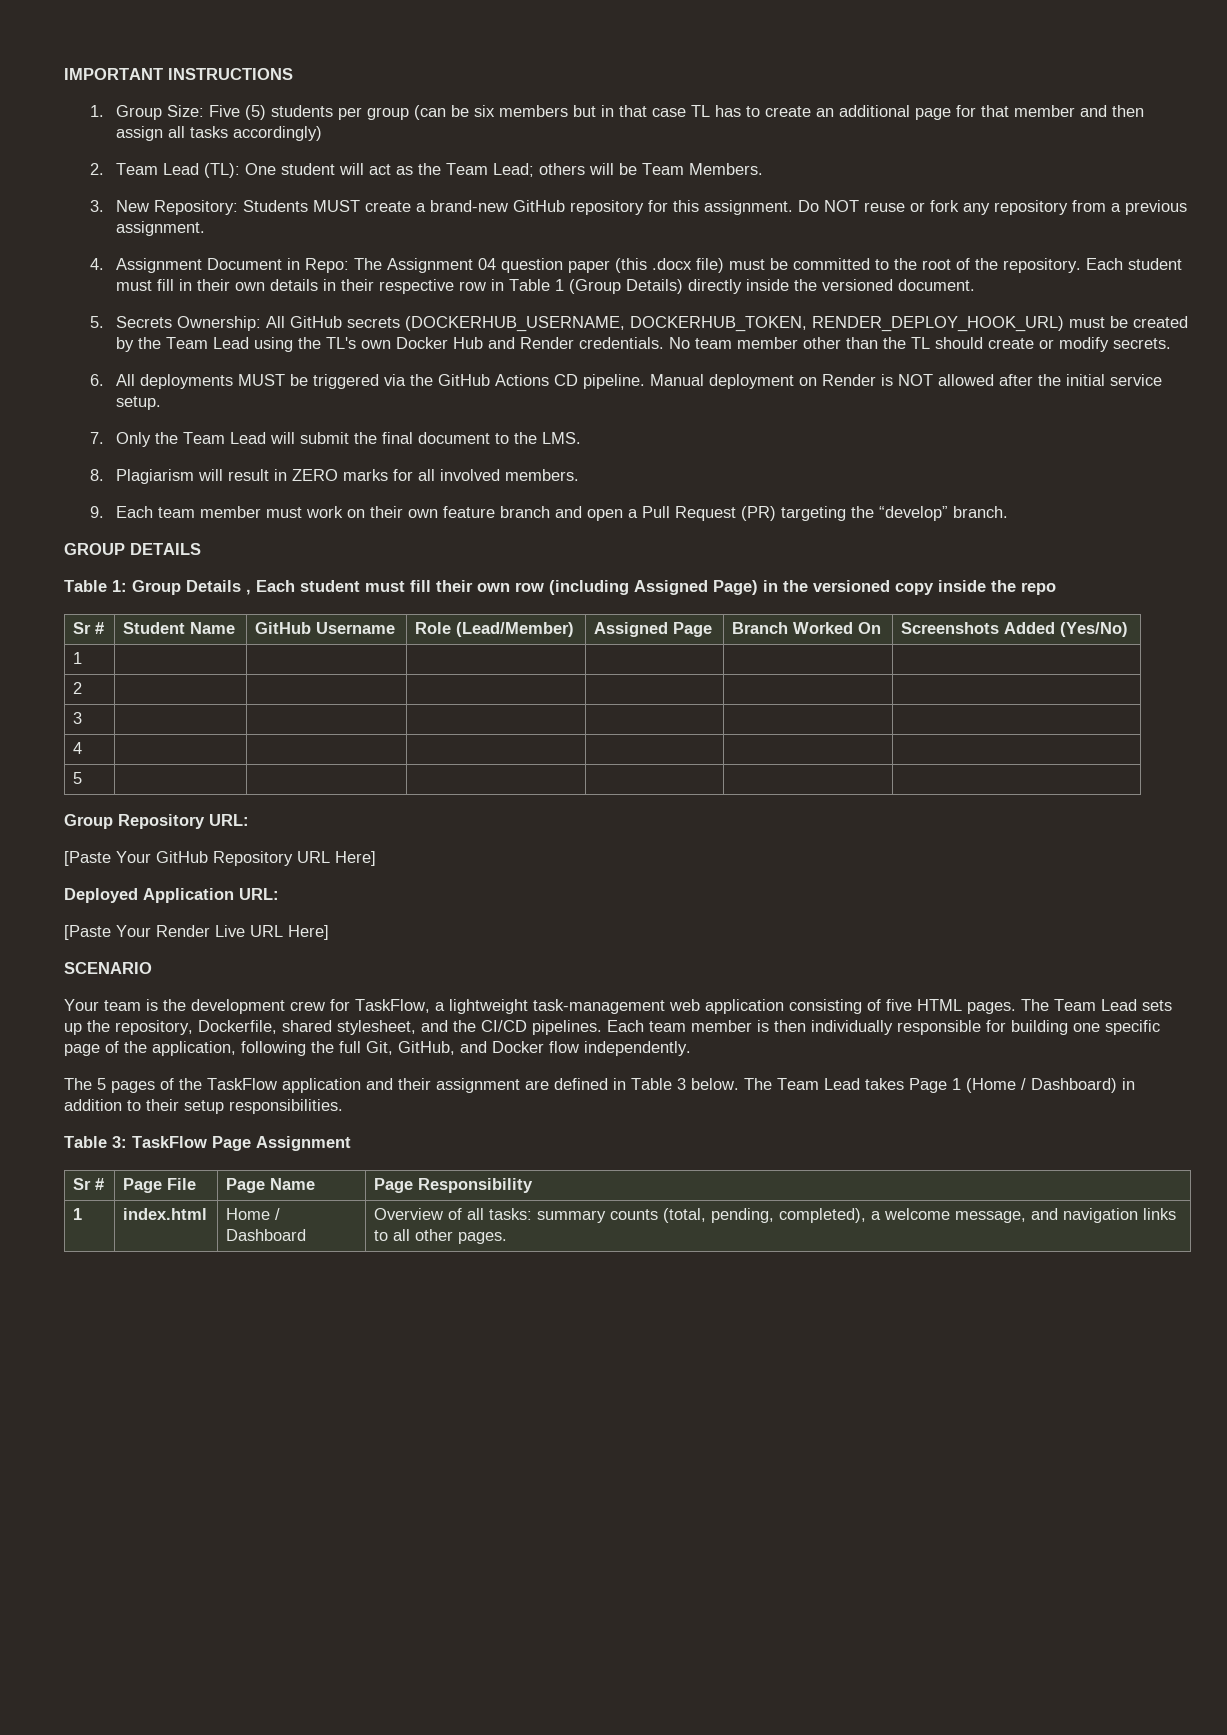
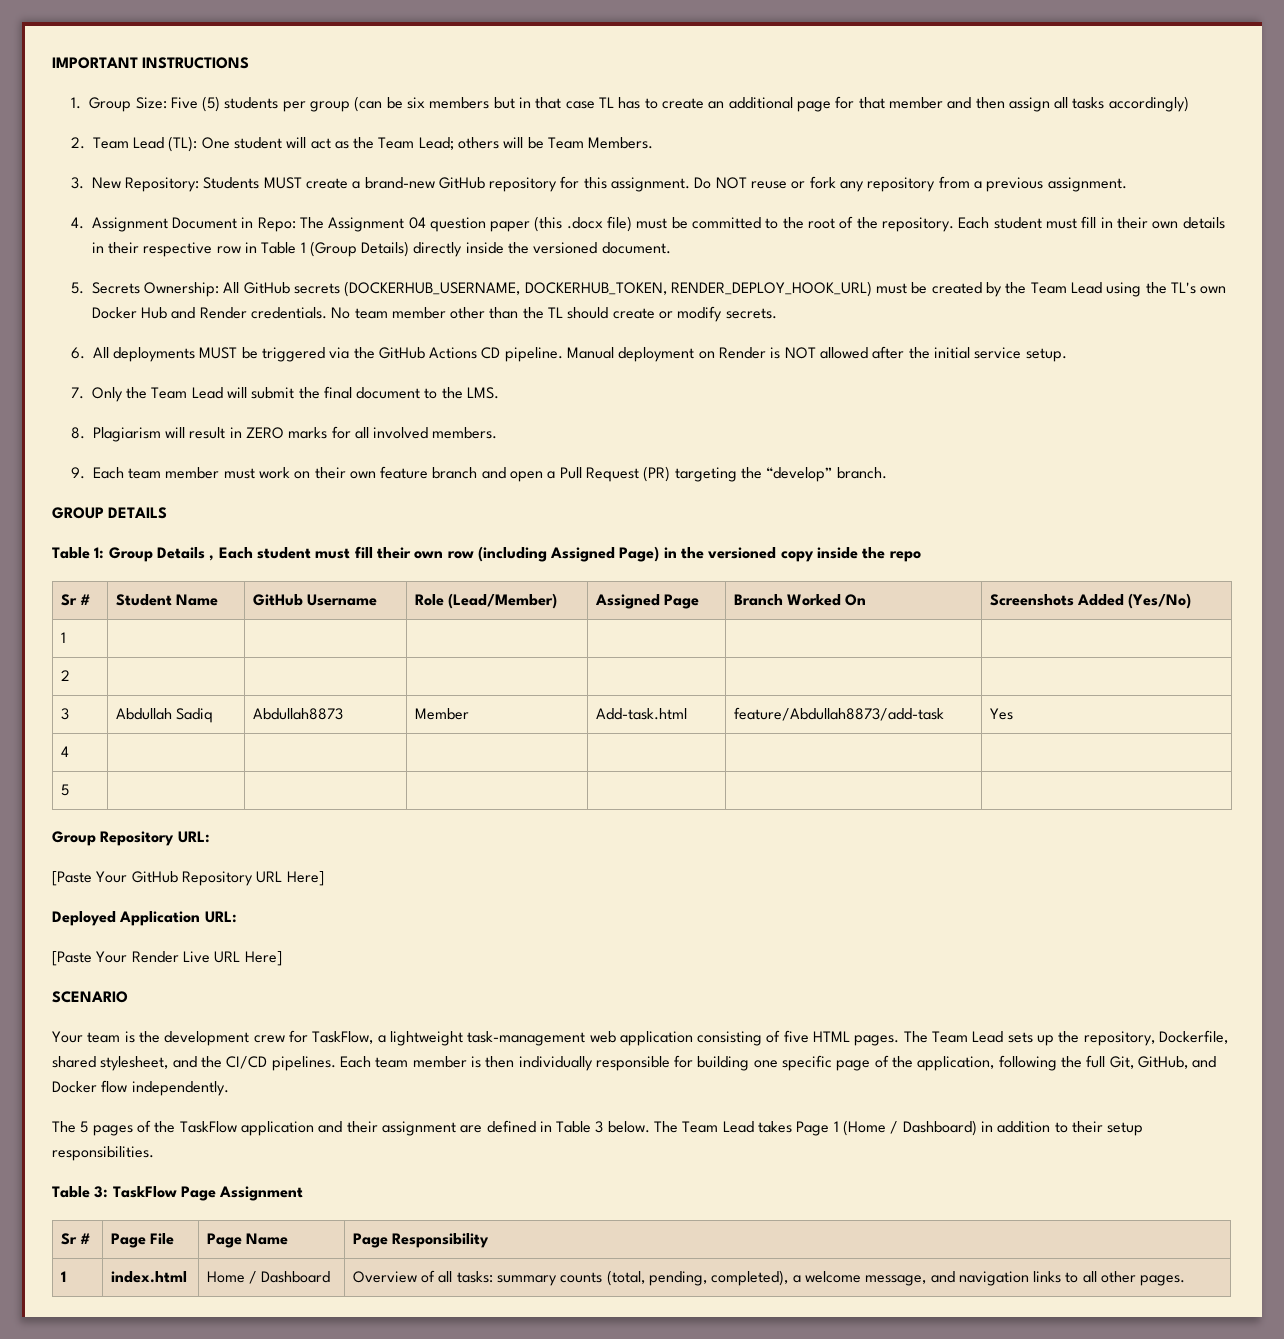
(83, 718) | | | | | -> [115,708,213,723] [252,708,343,720] [414,708,469,720] [595,708,687,720] [733,707,944,721] [989,708,1013,720] Abdullah Sadiq | Abdullah8873 | Member | Add-task.html | feature/Abdullah8873/add-task | Yes

